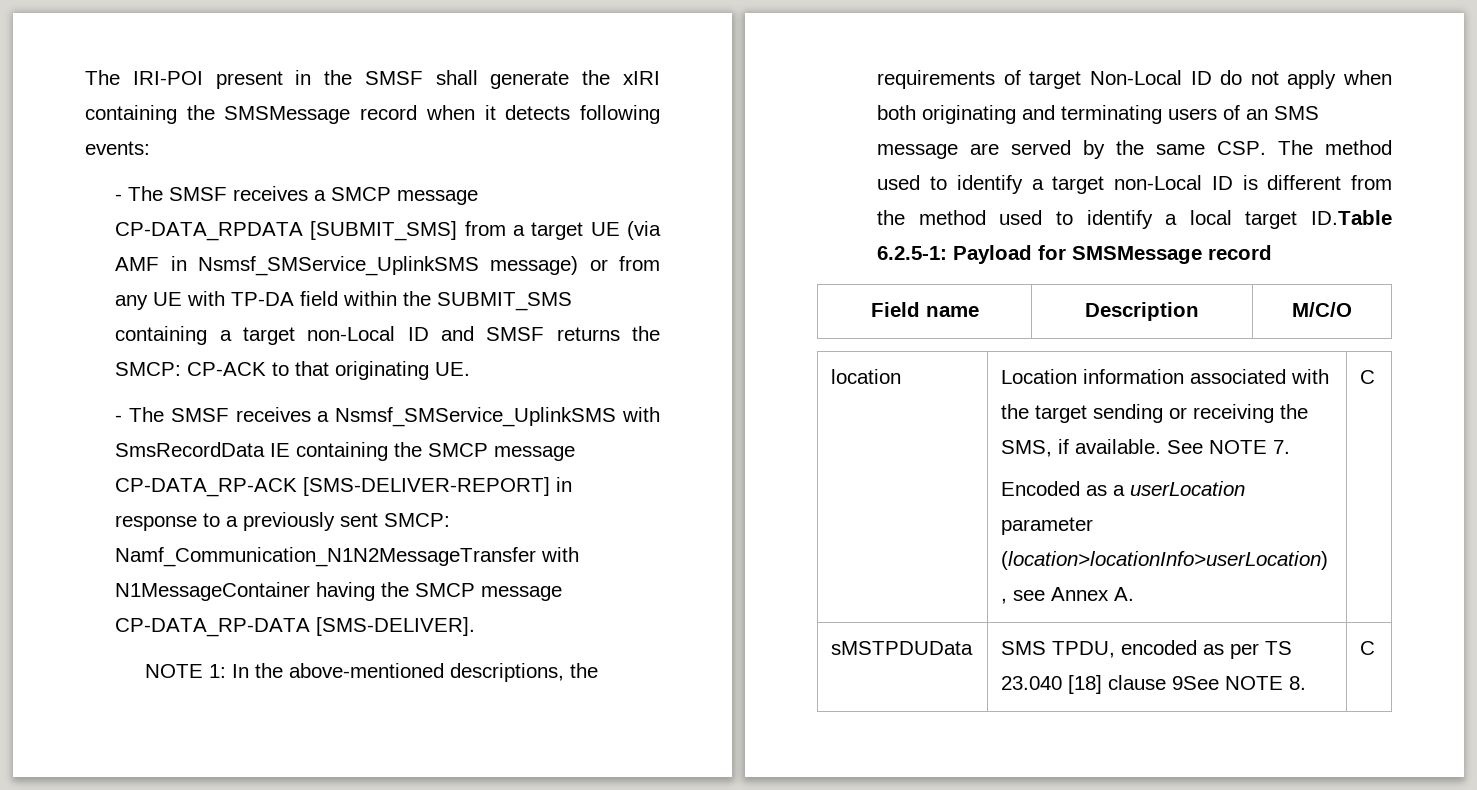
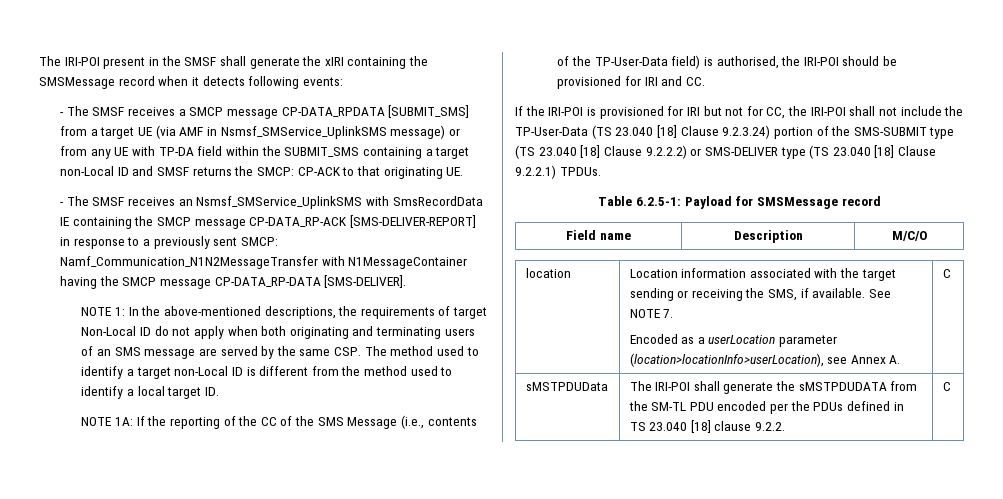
[317,411,330,422] a -> [178,199,193,206] an
[1311,210,1392,225] ID.Table -> [204,387,219,396] [81,415,477,429] [557,55,898,69] [557,76,705,89] [515,106,964,119] [515,125,955,139] [515,145,937,159] [515,165,601,179] [598,196,633,206] ID. // NOTE 1A: If the reporting of the CC of the SMS Message (i.e., contents of the TP-User-Data field) is authorised, the IRI-POI should be provisioned for IRI and CC. // If the IRI-POI is provisioned for IRI but not for CC, the IRI-POI shall not include the TP-User-Data (TS 23.040 [18] Clause 9.2.3.24) portion of the SMS-SUBMIT type (TS 23.040 [18] Clause 9.2.2.2) or SMS-DELIVER type (TS 23.040 [18] Clause 9.2.2.1) TPDUs. // Table
[1001,640,1260,659] SMS TPDU, encoded as per -> [629,381,918,394] [628,401,904,414] The IRI-POI shall generate the sMSTPDUDATA from the SM-TL PDU encoded per the PDUs defined in
[1172,676,1307,690] 9See NOTE 8. -> [755,422,786,431] 9.2.2.

